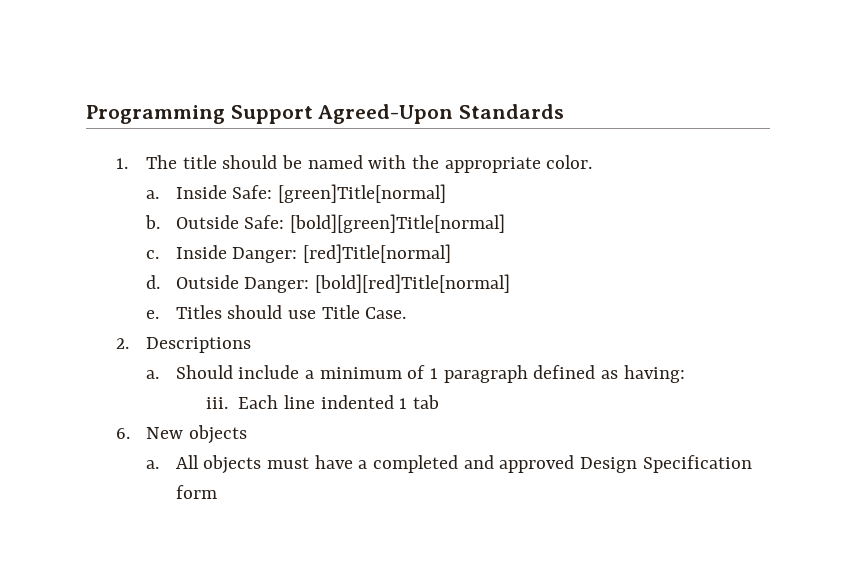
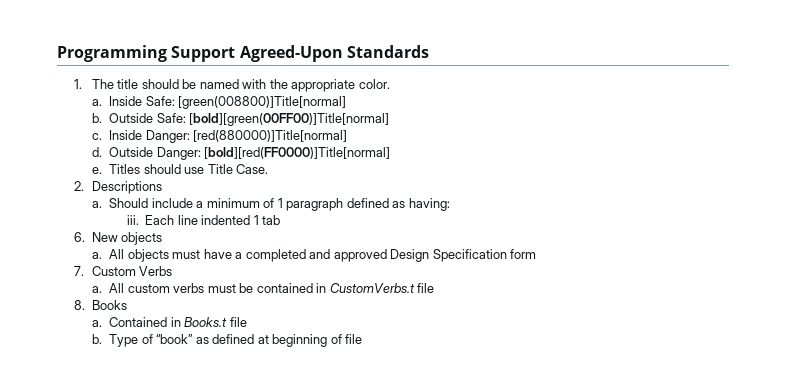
[278,184,447,203] [green]Title[normal] -> [178,96,347,109] [green(008800)]Title[normal]
[290,214,506,233] [bold][green]Title[normal] -> [189,113,390,126] [bold][green(00FF00)]Title[normal]
[303,244,452,263] [red]Title[normal] -> [193,130,348,142] [red(880000)]Title[normal]
[315,274,511,293] [bold][red]Title[normal] -> [204,147,391,159] [bold][red(FF0000)]Title[normal]
(217, 492) none -> [74,266,173,276] [91,283,435,293] [74,300,127,310] [91,317,247,327] [91,334,363,347] // 7. Custom Verbs // a. All custom verbs must be contained in CustomVerbs.t file // 8. Books // a. Contained in Books.t file // b. Type of “book” as defined at beginning of file

